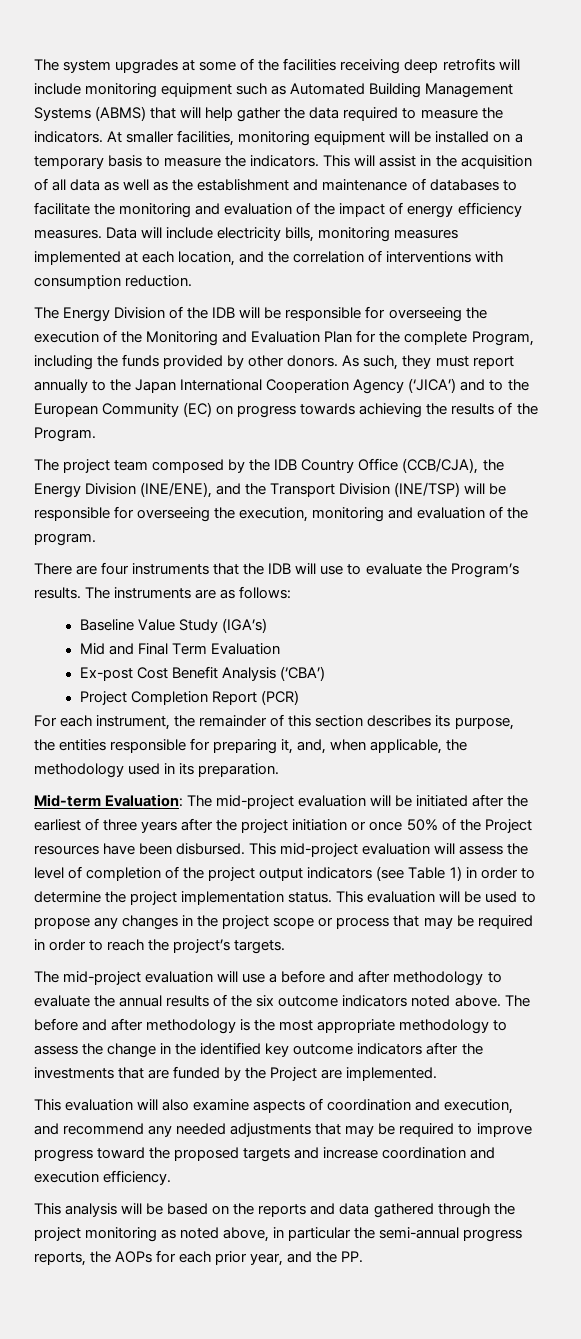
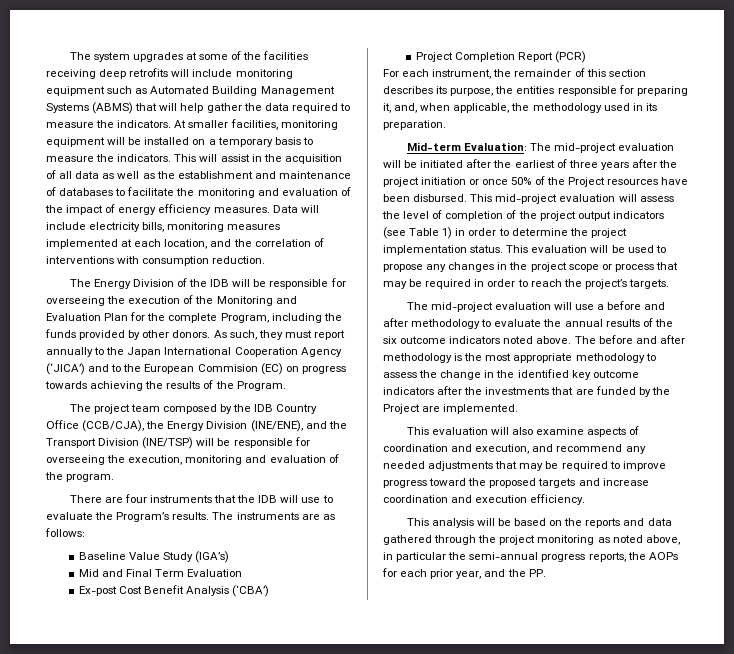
[102,403,180,417] Community -> [197,364,258,372] Commision

